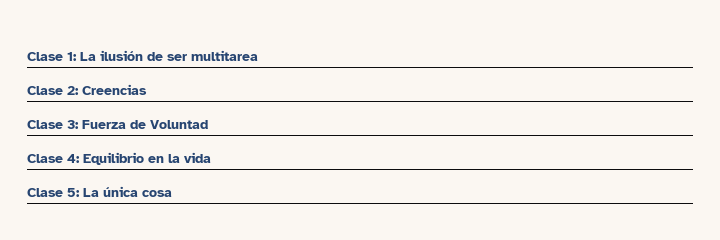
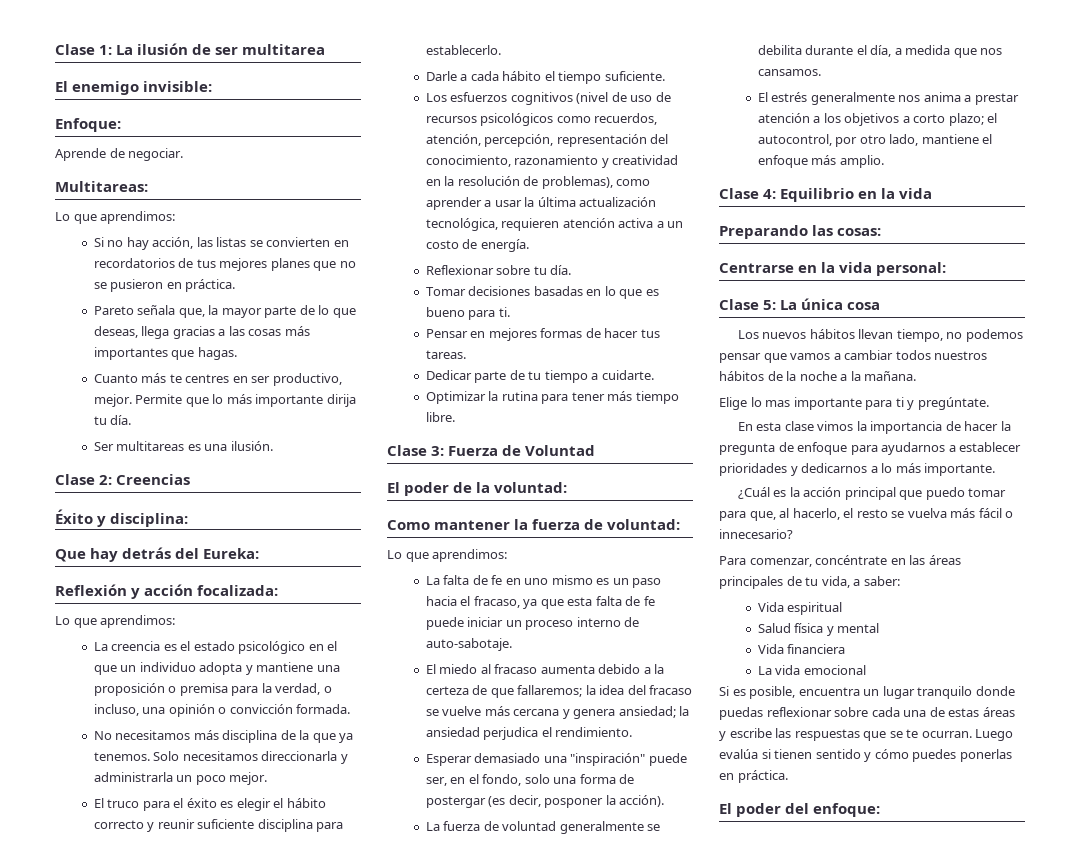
[27,84,147,95] Clase 2: Creencias -> [55,81,213,95] [55,118,121,132] [55,148,184,161] [55,181,148,192] [55,211,176,224] [93,237,349,250] [93,258,356,271] [93,279,236,292] [93,305,356,318] [93,326,310,339] [93,347,237,360] [93,373,342,386] [93,394,356,407] [93,415,132,425] [93,441,273,451] [55,474,191,485] [55,509,189,527] [55,547,260,562] [55,584,279,599] [55,615,176,628] [93,641,338,654] [93,662,340,675] [93,683,332,696] [93,704,351,717] [93,730,354,743] [93,751,348,764] [93,772,268,785] [93,798,326,811] [93,819,344,832] [425,45,501,55] [425,71,665,84] [425,92,671,105] [425,113,658,126] [425,134,669,147] [425,155,679,168] [425,176,651,189] [425,197,657,210] [425,218,684,231] [425,239,529,252] [425,265,572,275] [425,286,659,299] [425,307,510,320] [425,328,660,341] [425,350,466,359] [425,370,654,383] [425,391,679,404] [425,412,455,422] El enemigo invisible: // Enfoque: // Aprende de negociar. // Multitareas: // Lo que aprendimos: // Si no hay acción, las listas se convierten en recordatorios de tus mejores planes que no se pusieron en práctica. // Pareto señala que, la mayor parte de lo que deseas, llega gracias a las cosas más importantes que hagas. // Cuanto más te centres en ser productivo, mejor. Permite que lo más importante dirija tu día. // Ser multitareas es una ilusión. // Clase 2: Creencias // Éxito y disciplina: // Que hay detrás del Eureka: // Reflexión y acción focalizada: // Lo que aprendimos: // La creencia es el estado psicológico en el que un individuo adopta y mantiene una proposición o premisa para la verdad, o incluso, una opinión o convicción formada. // No necesitamos más disciplina de la que ya tenemos. Solo necesitamos direccionarla y administrarla un poco mejor. // El truco para el éxito es elegir el hábito correcto y reunir suficiente disciplina para establecerlo. // Darle a cada hábito el tiempo suficiente. // Los esfuerzos cognitivos (nivel de uso de recursos psicológicos como recuerdos, atención, percepción, representación del conocimiento, razonamiento y creatividad en la resolución de problemas), como aprender a usar la última actualización tecnológica, requieren atención activa a un costo de energía. // Reflexionar sobre tu día. // Tomar decisiones basadas en lo que es bueno para ti. // Pensar en mejores formas de hacer tus tareas. // Dedicar parte de tu tiempo a cuidarte. // Optimizar la rutina para tener más tiempo libre.
(208, 124) none -> [387,482,568,496] [387,519,681,530] [387,549,508,562] [425,575,662,588] [425,596,655,609] [425,617,640,630] [425,638,512,651] [425,664,665,674] [425,685,693,698] [425,706,690,719] [425,727,633,740] [425,753,687,766] [425,774,635,786] [425,795,665,808] [425,821,661,834] [757,45,1003,58] [757,69,821,76] [757,92,1019,105] [757,113,998,126] [757,134,993,147] [757,155,884,168] // El poder de la voluntad: // Como mantener la fuerza de voluntad: // Lo que aprendimos: // La falta de fe en uno mismo es un paso hacia el fracaso, ya que esta falta de fe puede iniciar un proceso interno de auto-sabotaje. // El miedo al fracaso aumenta debido a la certeza de que fallaremos; la idea del fracaso se vuelve más cercana y genera ansiedad; la ansiedad perjudica el rendimiento. // Esperar demasiado una "inspiración" puede ser, en el fondo, solo una forma de postergar (es decir, posponer la acción). // La fuerza de voluntad generalmente se debilita durante el día, a medida que nos cansamos. // El estrés generalmente nos anima a prestar atención a los objetivos a corto plazo; el autocontrol, por otro lado, mantiene el enfoque más amplio.
(211, 157) none -> [719,225,882,239] [719,262,947,276] // Preparando las cosas: // Centrarse en la vida personal:
(172, 193) none -> [737,329,1023,342] [719,350,988,363] [719,371,917,381] [719,397,989,410] [737,421,1011,434] [719,442,1022,455] [719,463,996,476] [737,487,1007,500] [719,508,1014,521] [719,529,793,539] [719,555,961,567] [719,576,900,589] [757,602,843,615] [757,623,880,636] [757,644,846,654] [757,665,866,675] [719,686,1015,699] [719,707,1015,720] [719,728,1014,741] [719,749,1012,762] [719,770,788,783] [719,803,881,817] // Los nuevos hábitos llevan tiempo, no podemos pensar que vamos a cambiar todos nuestros hábitos de la noche a la mañana. // Elige lo mas importante para ti y pregúntate. // En esta clase vimos la importancia de hacer la pregunta de enfoque para ayudarnos a establecer prioridades y dedicarnos a lo más importante. // ¿Cuál es la acción principal que puedo tomar para que, al hacerlo, el resto se vuelva más fácil o innecesario? // Para comenzar, concéntrate en las áreas principales de tu vida, a saber: // Vida espiritual // Salud física y mental // Vida financiera // La vida emocional // Si es posible, encuentra un lugar tranquilo donde puedas reflexionar sobre cada una de estas áreas y escribe las respuestas que se te ocurran. Luego evalúa si tienen sentido y cómo puedes ponerlas en práctica. // El poder del enfoque:

